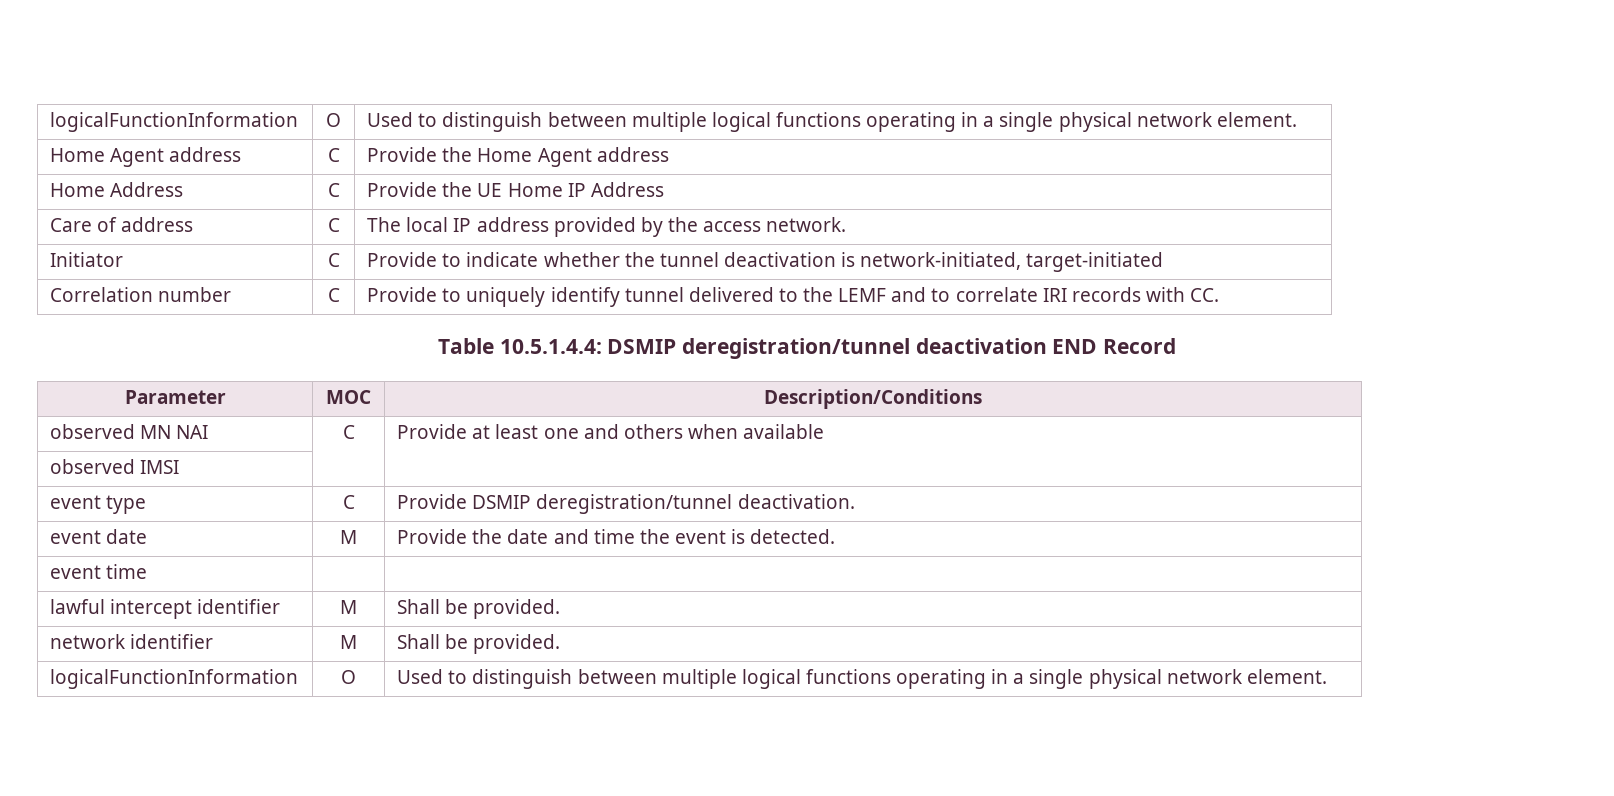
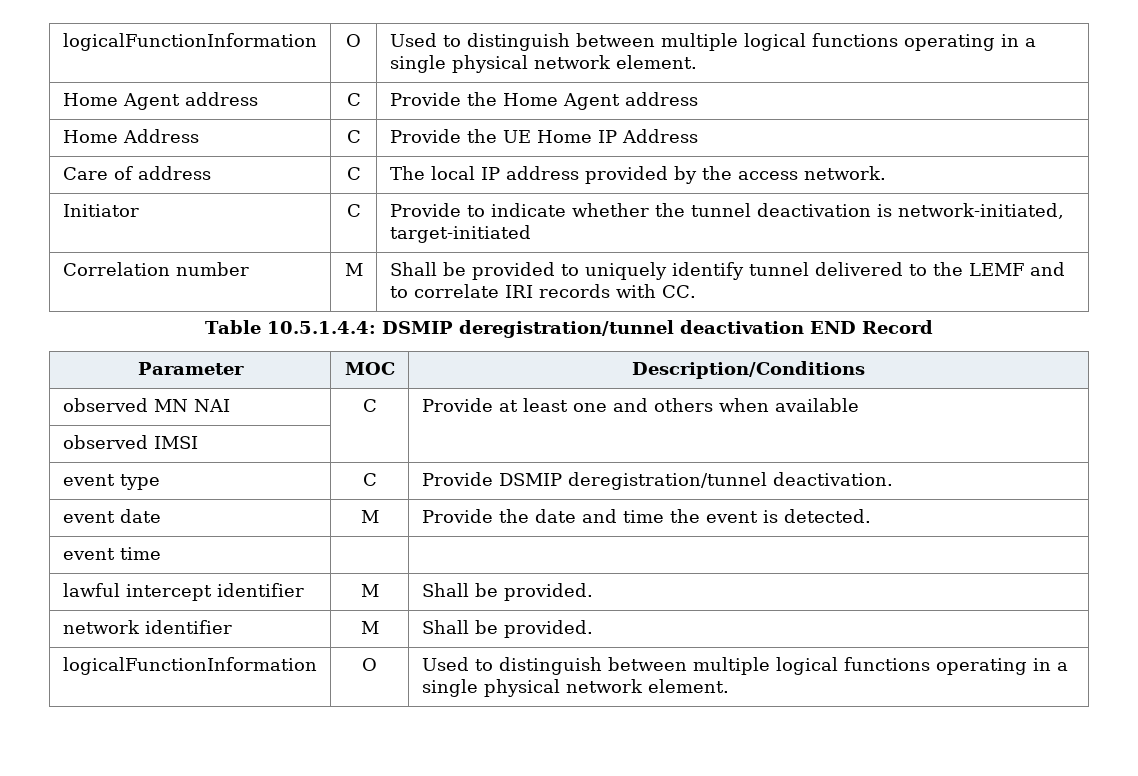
[327,288,340,302] [367,287,438,302] C | Provide -> [344,263,363,276] [389,262,555,280] M | Shall be provided

